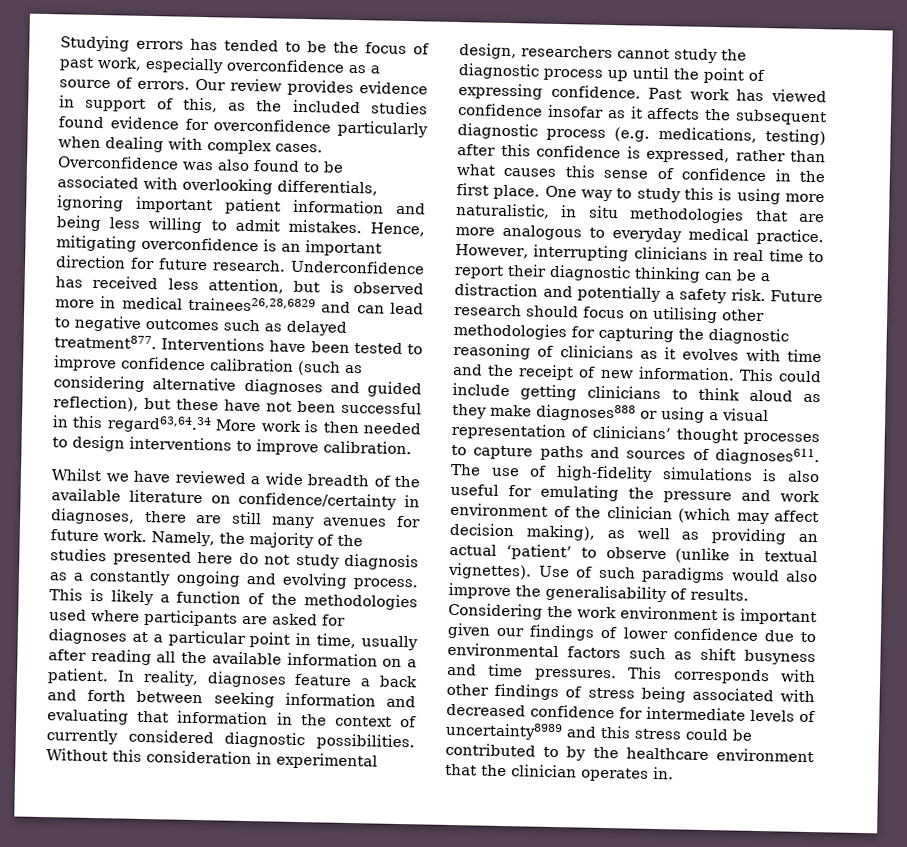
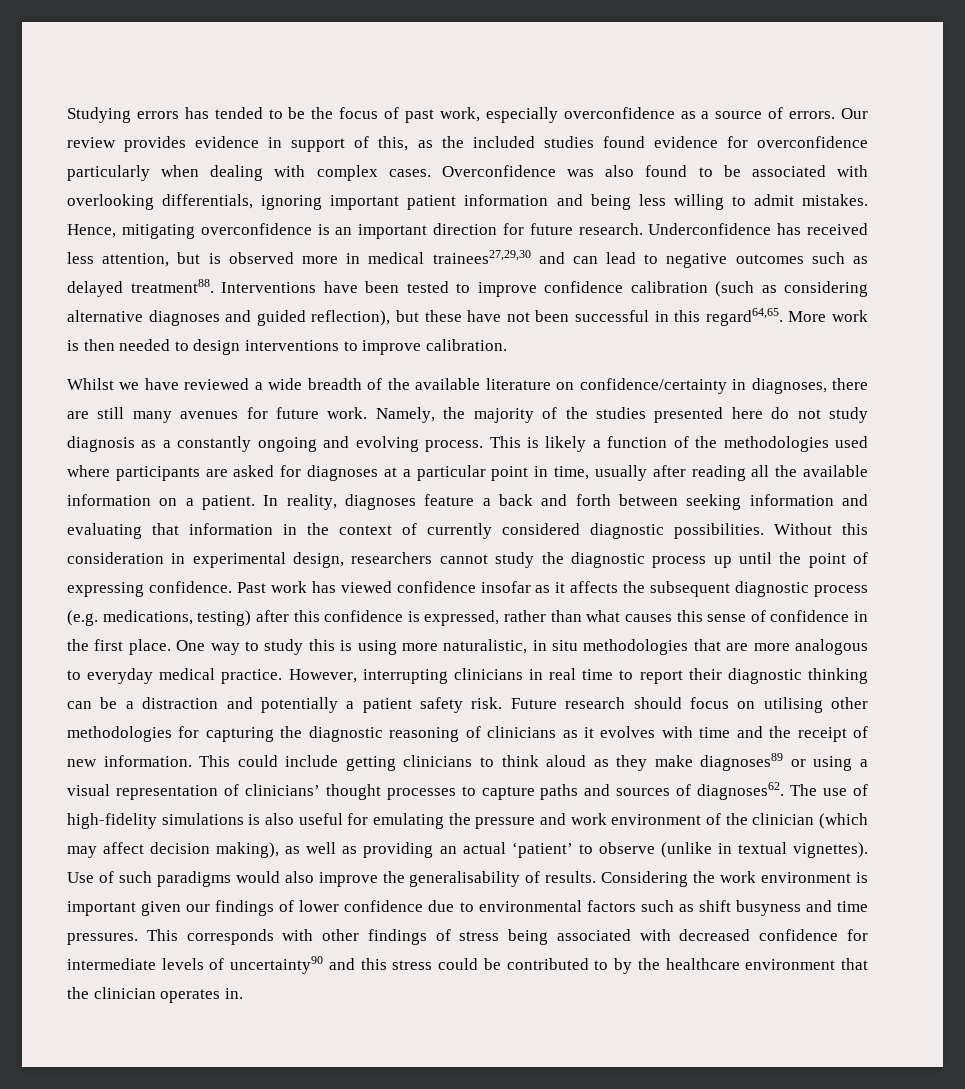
[188,296,316,313] trainees26,28,6829 -> [432,250,531,264] trainees27,29,30
[54,334,157,350] treatment877. -> [130,279,214,293] treatment88.
[106,415,212,434] regard63,64.34 -> [705,308,783,326] regard64,65.
(675, 295) none -> [362,698,412,713] patient
[536,403,636,422] diagnoses888 -> [700,753,784,771] diagnoses89
[715,447,820,466] diagnoses611. -> [697,782,785,800] diagnoses62.
[445,721,563,741] uncertainty8989 -> [230,956,324,974] uncertainty90

